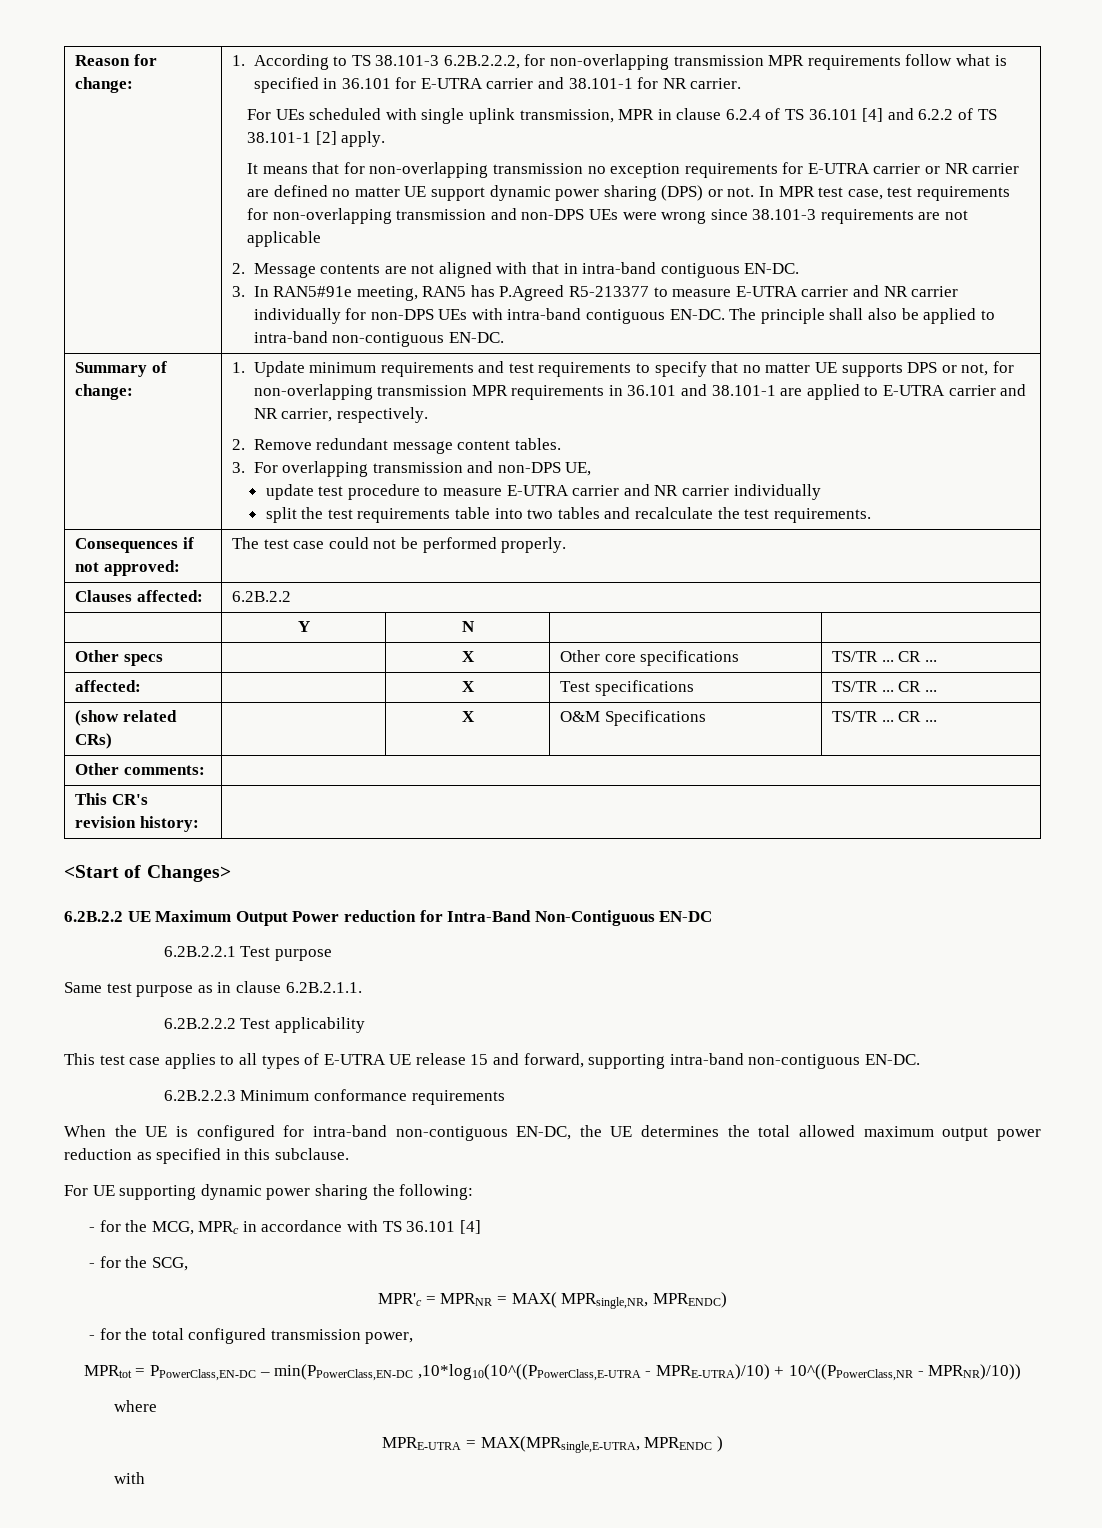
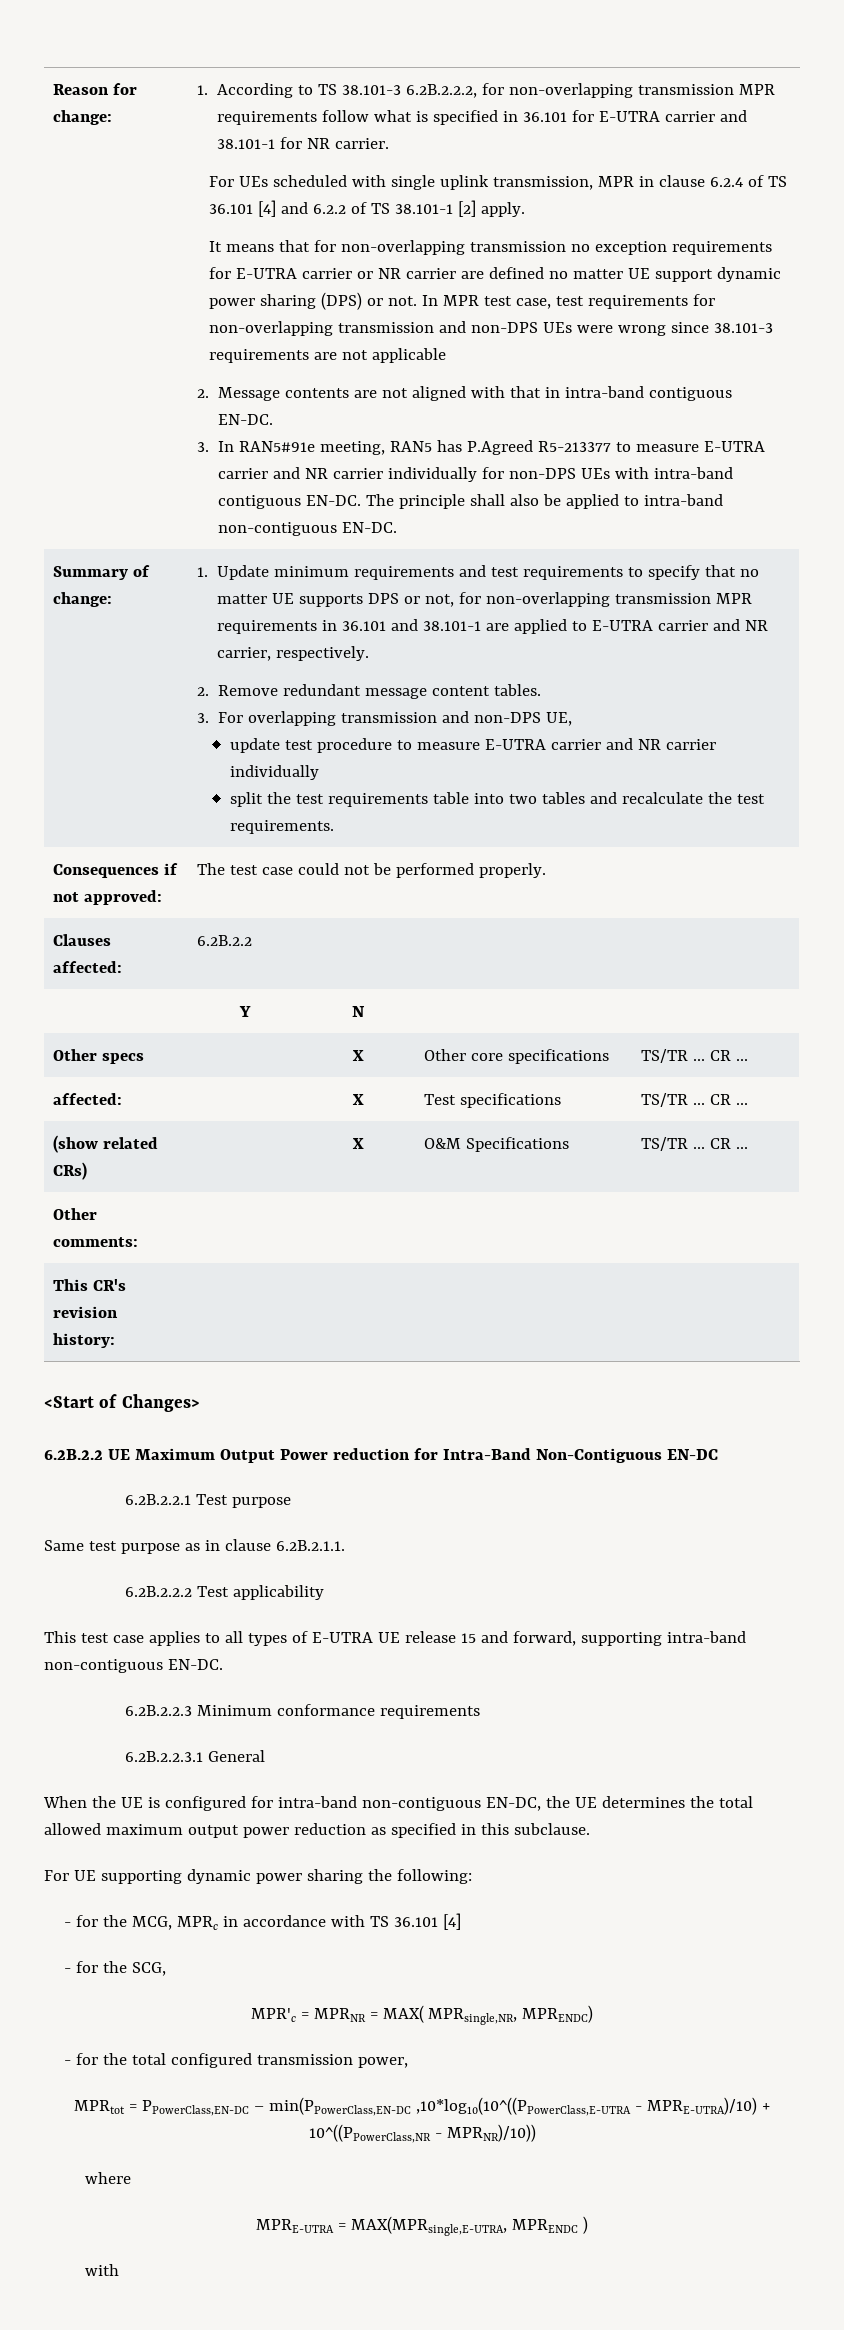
(505, 1097) none -> [125,1750,266,1762] // 6.2B.2.2.3.1 General

